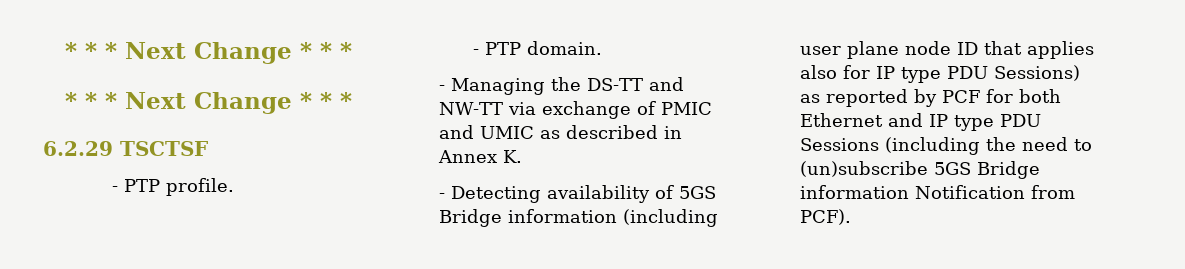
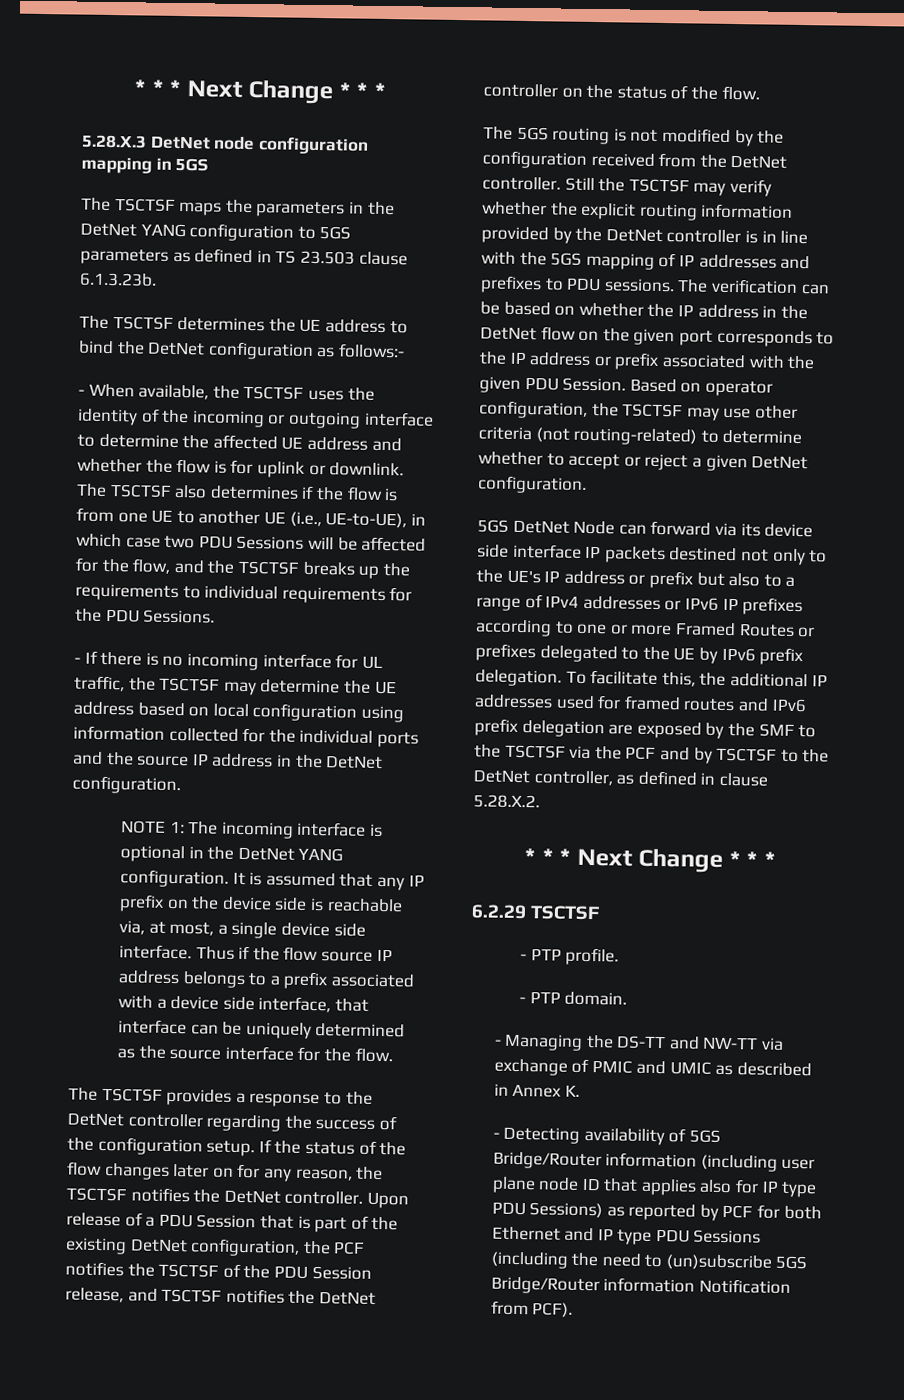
[64,42,352,64] * * * Next Change * * * -> [134,79,386,105] [81,134,369,155] [81,156,209,174] [81,197,395,218] [80,222,352,242] [80,248,408,266] [79,272,157,287] [79,315,408,334] [78,340,405,360] [78,383,375,401] [77,408,434,429] [77,433,402,452] [77,458,405,478] [76,483,399,502] [76,507,426,529] [76,533,427,552] [75,557,410,579] [75,583,413,605] [75,608,216,624] [74,650,383,671] [74,675,397,696] [73,701,404,723] [73,725,419,748] [73,751,384,770] [72,775,181,795] [121,820,383,839] [120,845,344,863] [120,869,425,891] [119,894,403,913] [119,920,366,939] [119,944,393,962] [118,970,415,990] [118,995,369,1013] [118,1019,406,1039] [117,1045,393,1063] [68,1087,373,1108] [67,1112,397,1132] [67,1136,407,1157] [67,1161,384,1182] [66,1187,409,1209] [66,1212,399,1233] [65,1237,366,1257] [65,1261,372,1280] [65,1287,376,1305] [483,83,760,101] [483,126,785,147] [482,150,788,169] [482,176,772,197] [482,201,794,221] [481,226,809,245] [481,251,811,270] [480,275,830,295] [480,301,808,320] [480,326,835,348] [479,351,816,370] [479,376,773,397] [479,400,798,421] [478,426,803,446] [478,451,809,472] [478,475,587,494] [477,519,814,538] [477,543,828,566] [476,569,796,589] [476,594,804,616] [475,619,816,638] [475,643,804,666] [475,669,828,688] [474,694,807,713] [474,718,817,739] [474,744,830,764] [473,769,768,787] [473,794,540,809] * * * Next Change * * * // 5.28.X.3 DetNet node configuration mapping in 5GS // The TSCTSF maps the parameters in the DetNet YANG configuration to 5GS parameters as defined in TS 23.503 clause 6.1.3.23b. // The TSCTSF determines the UE address to bind the DetNet configuration as follows:- // - When available, the TSCTSF uses the identity of the incoming or outgoing interface to determine the affected UE address and whether the flow is for uplink or downlink. The TSCTSF also determines if the flow is from one UE to another UE (i.e., UE-to-UE), in which case two PDU Sessions will be affected for the flow, and the TSCTSF breaks up the requirements to individual requirements for the PDU Sessions. // - If there is no incoming interface for UL traffic, the TSCTSF may determine the UE address based on local configuration using information collected for the individual ports and the source IP address in the DetNet configuration. // NOTE 1: The incoming interface is optional in the DetNet YANG configuration. It is assumed that any IP prefix on the device side is reachable via, at most, a single device side interface. Thus if the flow source IP address belongs to a prefix associated with a device side interface, that interface can be uniquely determined as the source interface for the flow. // The TSCTSF provides a response to the DetNet controller regarding the success of the configuration setup. If the status of the flow changes later on for any reason, the TSCTSF notifies the DetNet controller. Upon release of a PDU Session that is part of the existing DetNet configuration, the PCF notifies the TSCTSF of the PDU Session release, and TSCTSF notifies the DetNet controller on the status of the flow. // The 5GS routing is not modified by the configuration received from the DetNet controller. Still the TSCTSF may verify whether the explicit routing information provided by the DetNet controller is in line with the 5GS mapping of IP addresses and prefixes to PDU sessions. The verification can be based on whether the IP address in the DetNet flow on the given port corresponds to the IP address or prefix associated with the given PDU Session. Based on operator configuration, the TSCTSF may use other criteria (not routing-related) to determine whether to accept or reject a given DetNet configuration. // 5GS DetNet Node can forward via its device side interface IP packets destined not only to the UE's IP address or prefix but also to a range of IPv4 addresses or IPv6 IP prefixes according to one or more Framed Routes or prefixes delegated to the UE by IPv6 prefix delegation. To facilitate this, the additional IP addresses used for framed routes and IPv6 prefix delegation are exposed by the SMF to the TSCTSF via the PCF and by TSCTSF to the DetNet controller, as defined in clause 5.28.X.2.
[438,209,502,227] Bridge -> [492,1151,602,1170] Bridge/Router
[976,161,1040,179] Bridge -> [490,1276,600,1295] Bridge/Router

